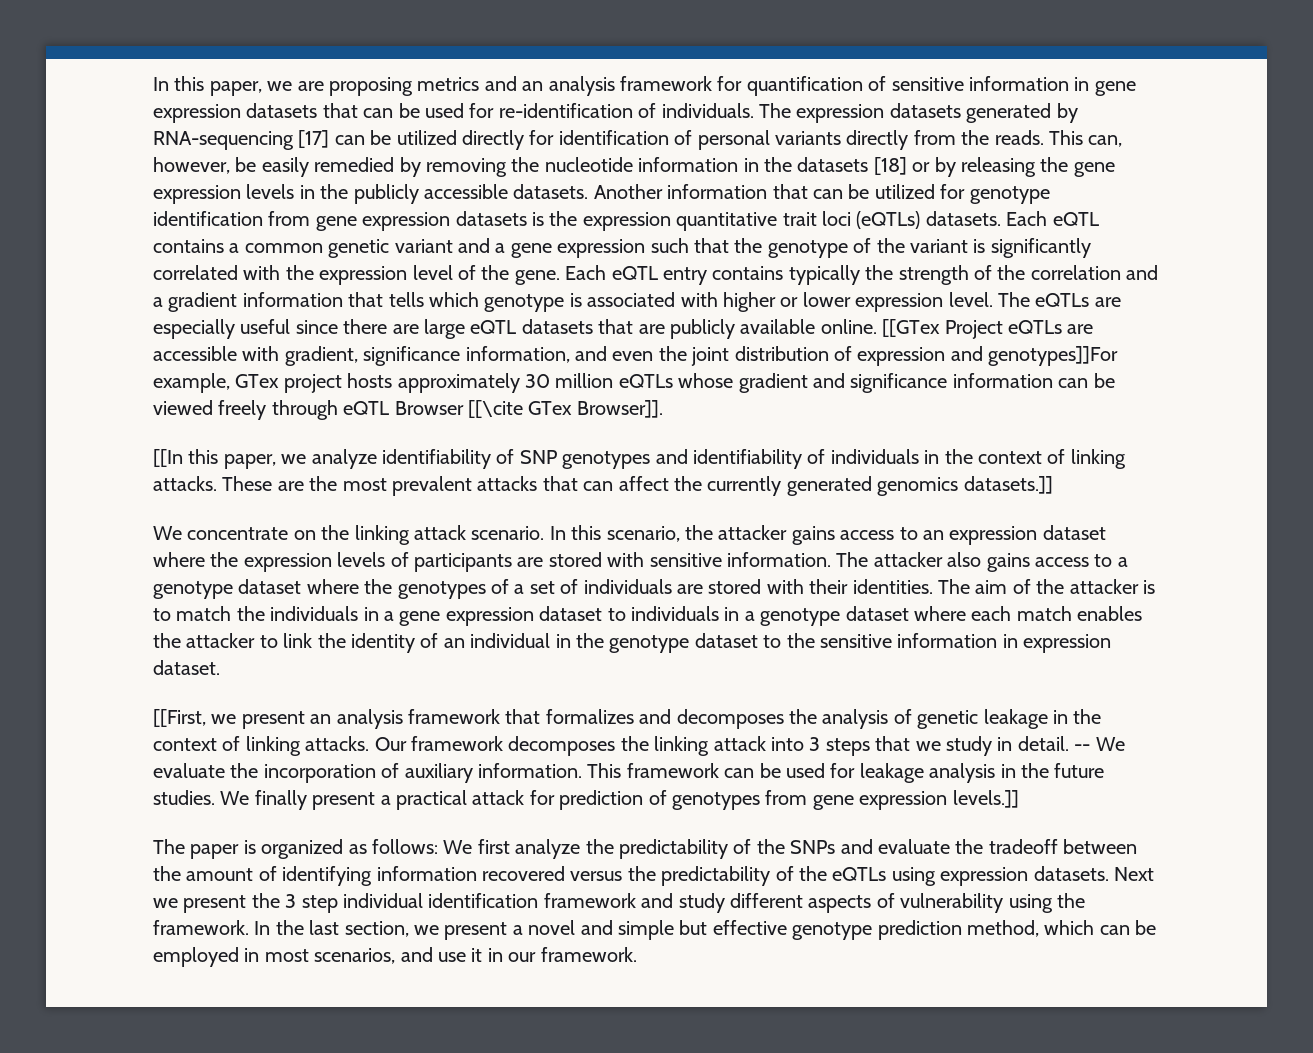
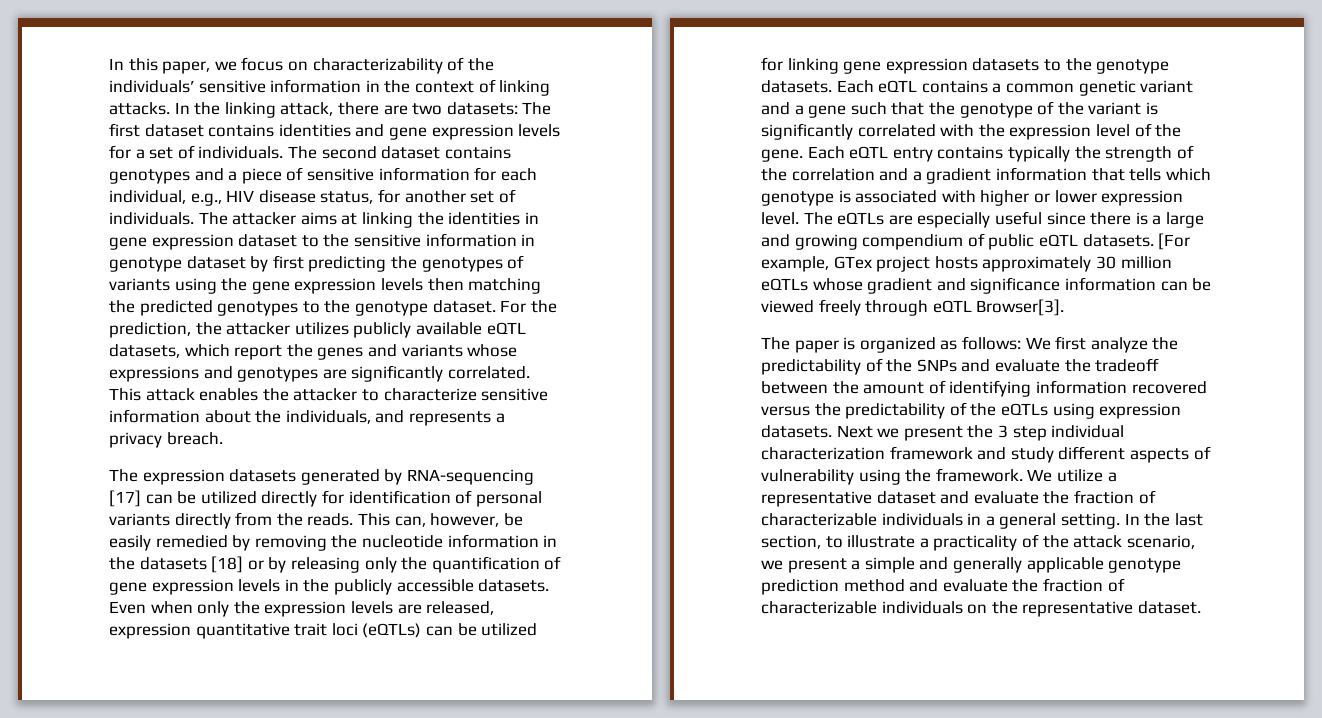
[297,76,1136,96] [153,103,754,123] are proposing metrics and an analysis framework for quantification of sensitive information in gene expression datasets that can be used for re-identification of individuals. -> [241,57,494,74] [109,79,551,96] [109,102,552,118] [109,123,561,140] [109,145,511,159] [109,167,537,184] [109,189,516,206] [109,212,539,228] [109,233,536,250] [109,255,525,272] [109,278,542,294] [109,300,557,316] [109,322,526,338] [109,344,518,360] [109,365,530,382] [109,388,549,401] [109,409,505,426] [109,432,223,448] focus on characterizability of the individuals’ sensitive information in the context of linking attacks. In the linking attack, there are two datasets: The first dataset contains identities and gene expression levels for a set of individuals. The second dataset contains genotypes and a piece of sensitive information for each individual, e.g., HIV disease status, for another set of individuals. The attacker aims at linking the identities in gene expression dataset to the sensitive information in genotype dataset by first predicting the genotypes of variants using the gene expression levels then matching the predicted genotypes to the genotype dataset. For the prediction, the attacker utilizes publicly available eQTL datasets, which report the genes and variants whose expressions and genotypes are significantly correlated. This attack enables the attacker to characterize sensitive information about the individuals, and represents a privacy breach. //
[1040,157,1069,172] the -> [364,556,562,573] only the quantification of
[593,184,1050,204] [153,211,578,231] Another information that can be utilized for genotype identification from gene expression datasets is the -> [109,601,495,617] Even when only the expression levels are released,
(921, 220) none -> [425,623,538,636] [761,57,1170,74] can be utilized for linking gene expression datasets to the genotype
[557,239,646,258] expression -> (847, 111) none
[392,319,1094,339] [153,346,1119,366] are large eQTL datasets that are publicly available online. [[GTex Project eQTLs are accessible with gradient, significance information, and even the joint distribution of expression and genotypes]]For -> [1135,212,1204,228] [761,233,1191,250] is a large and growing compendium of public eQTL datasets. [For
[394,400,663,418] [153,449,1126,469] [153,476,1053,496] [153,525,1106,545] [153,552,1128,572] [153,579,1155,599] [153,606,1143,626] [153,633,1112,653] [153,660,220,675] [153,709,1102,729] [153,736,1125,756] [153,763,1105,783] [153,790,1019,810] Browser [[\cite GTex Browser]]. // [[In this paper, we analyze identifiability of SNP genotypes and identifiability of individuals in the context of linking attacks. These are the most prevalent attacks that can affect the currently generated genomics datasets.]] // We concentrate on the linking attack scenario. In this scenario, the attacker gains access to an expression dataset where the expression levels of participants are stored with sensitive information. The attacker also gains access to a genotype dataset where the genotypes of a set of individuals are stored with their identities. The aim of the attacker is to match the individuals in a gene expression dataset to individuals in a genotype dataset where each match enables the attacker to link the identity of an individual in the genotype dataset to the sensitive information in expression dataset. // [[First, we present an analysis framework that formalizes and decomposes the analysis of genetic leakage in the context of linking attacks. Our framework decomposes the linking attack into 3 steps that we study in detail. -- We evaluate the incorporation of auxiliary information. This framework can be used for leakage analysis in the future studies. We finally present a practical attack for prediction of genotypes from gene expression levels.]] -> [976,299,1065,316] Browser[3].
[428,893,539,908] identification -> [761,447,885,460] characterization
[254,920,1157,940] [153,947,637,967] In the last section, we present a novel and simple but effective genotype prediction method, which can be employed in most scenarios, and use it in our framework. -> [1027,469,1117,482] [761,490,1156,507] [761,513,1203,529] [761,534,1195,551] [761,557,1182,573] [761,578,1125,595] [761,601,1201,617] We utilize a representative dataset and evaluate the fraction of characterizable individuals in a general setting. In the last section, to illustrate a practicality of the attack scenario, we present a simple and generally applicable genotype prediction method and evaluate the fraction of characterizable individuals on the representative dataset.

